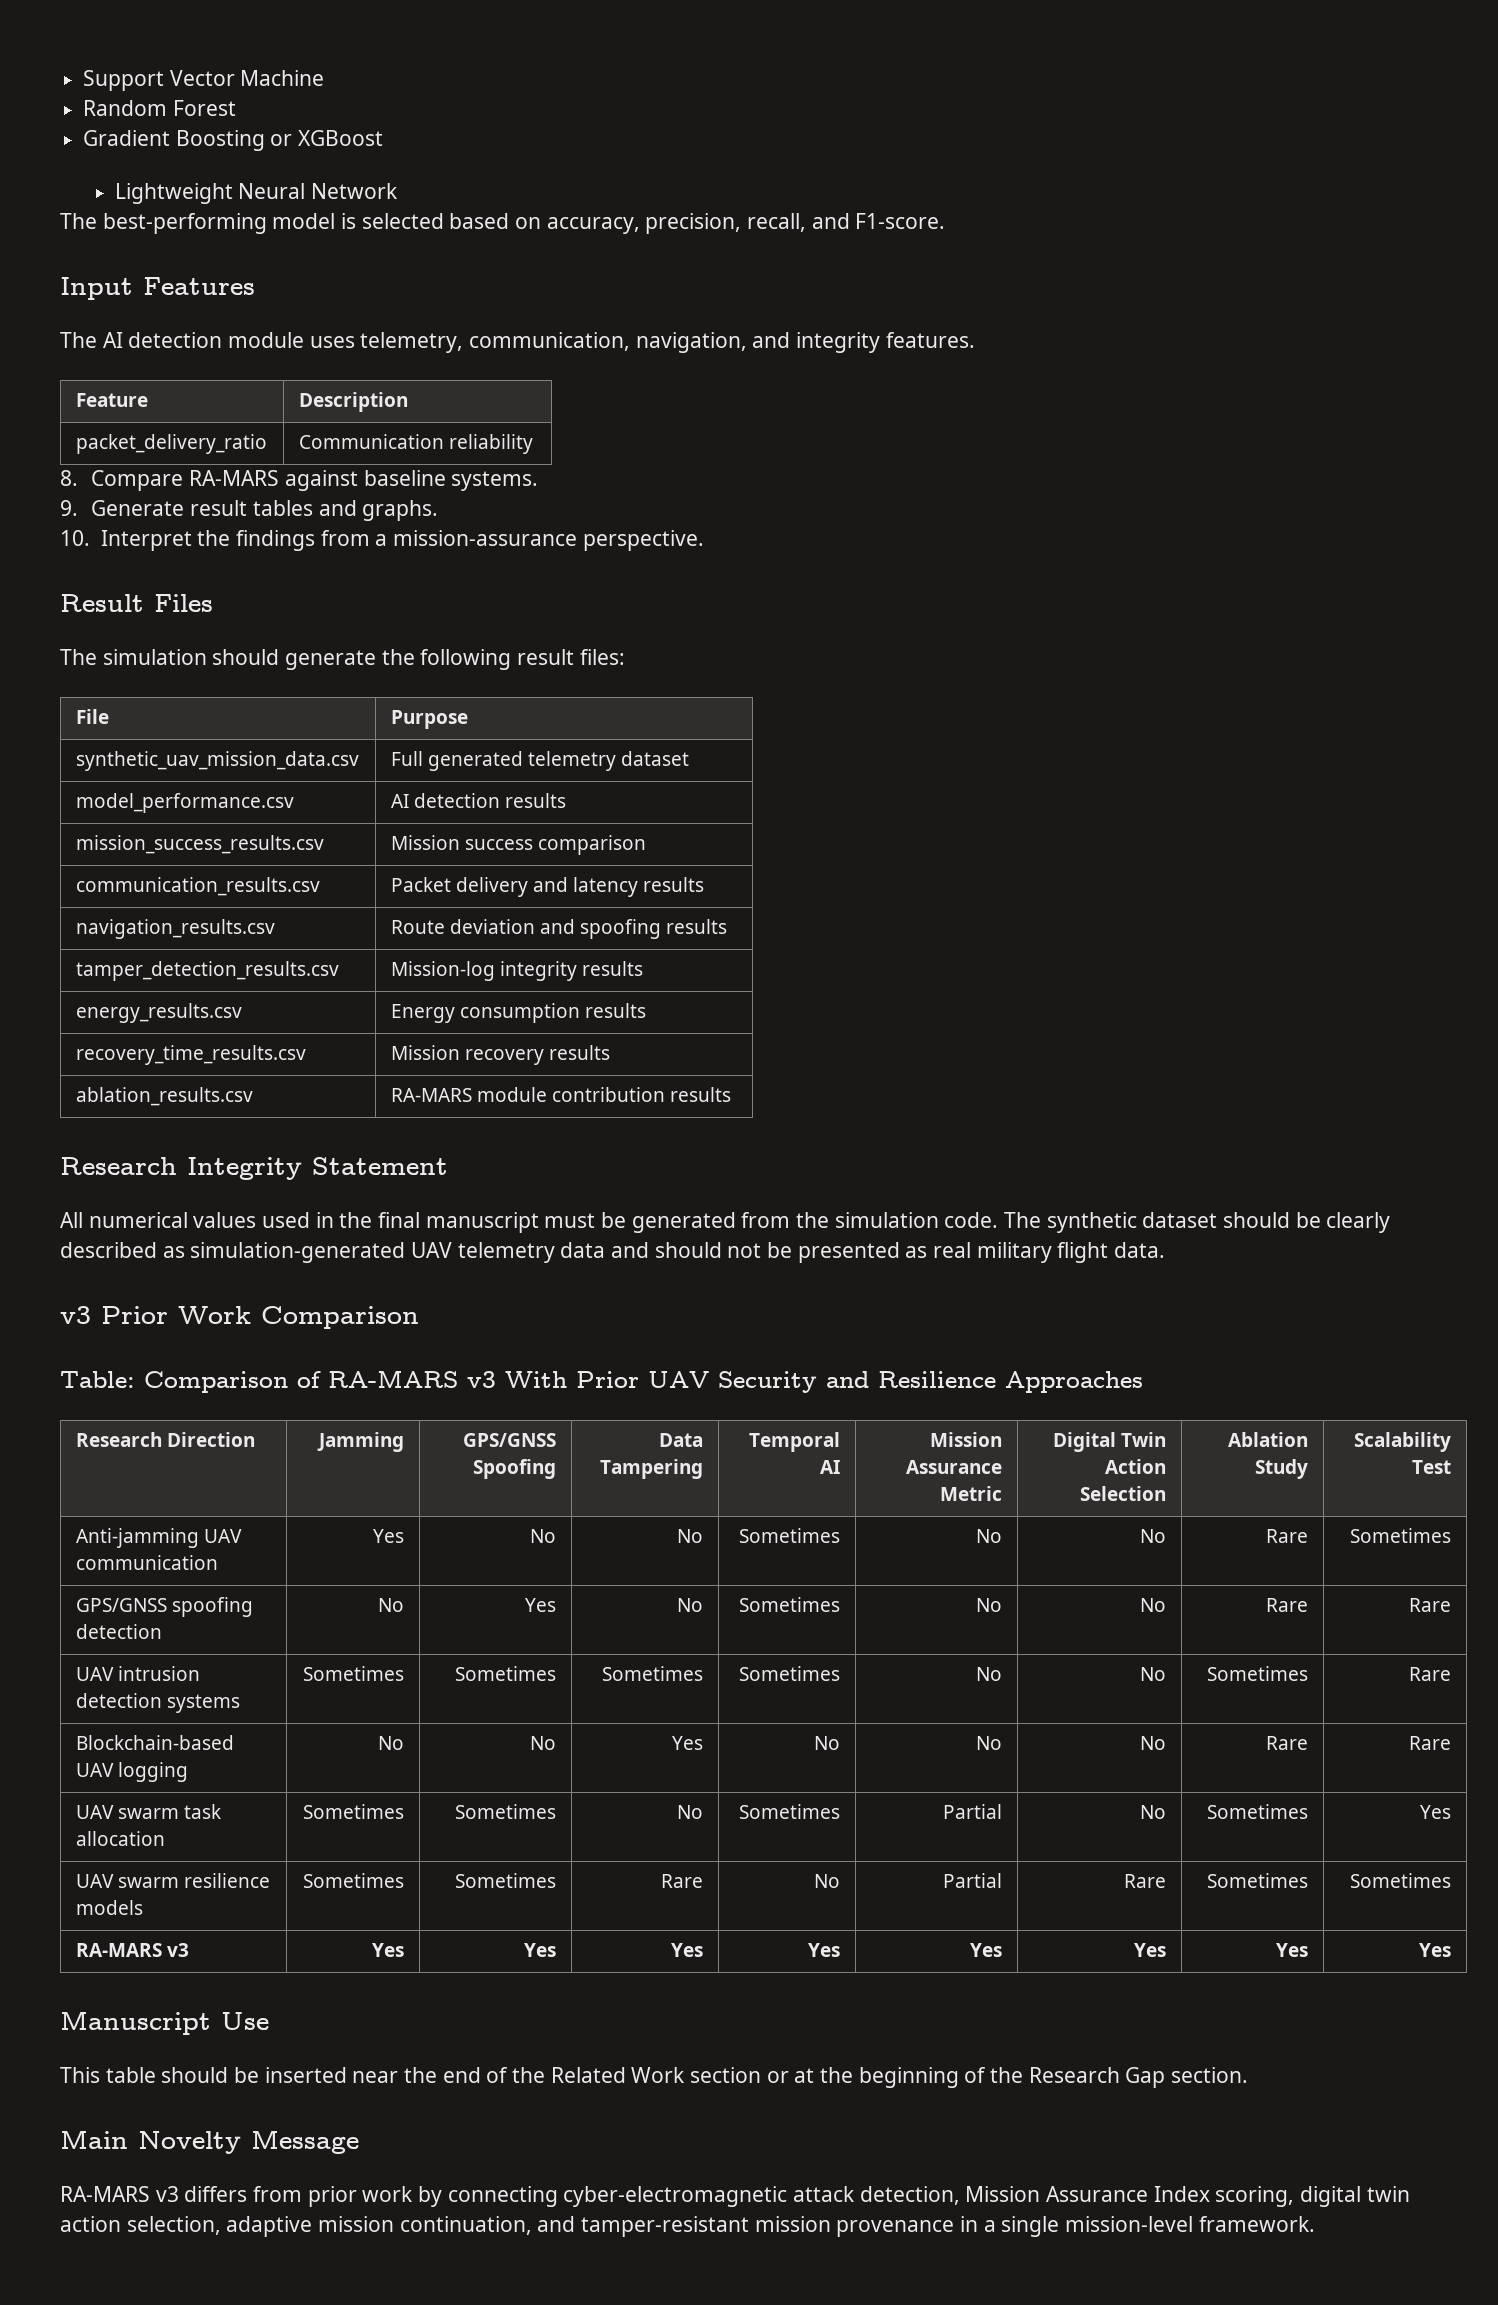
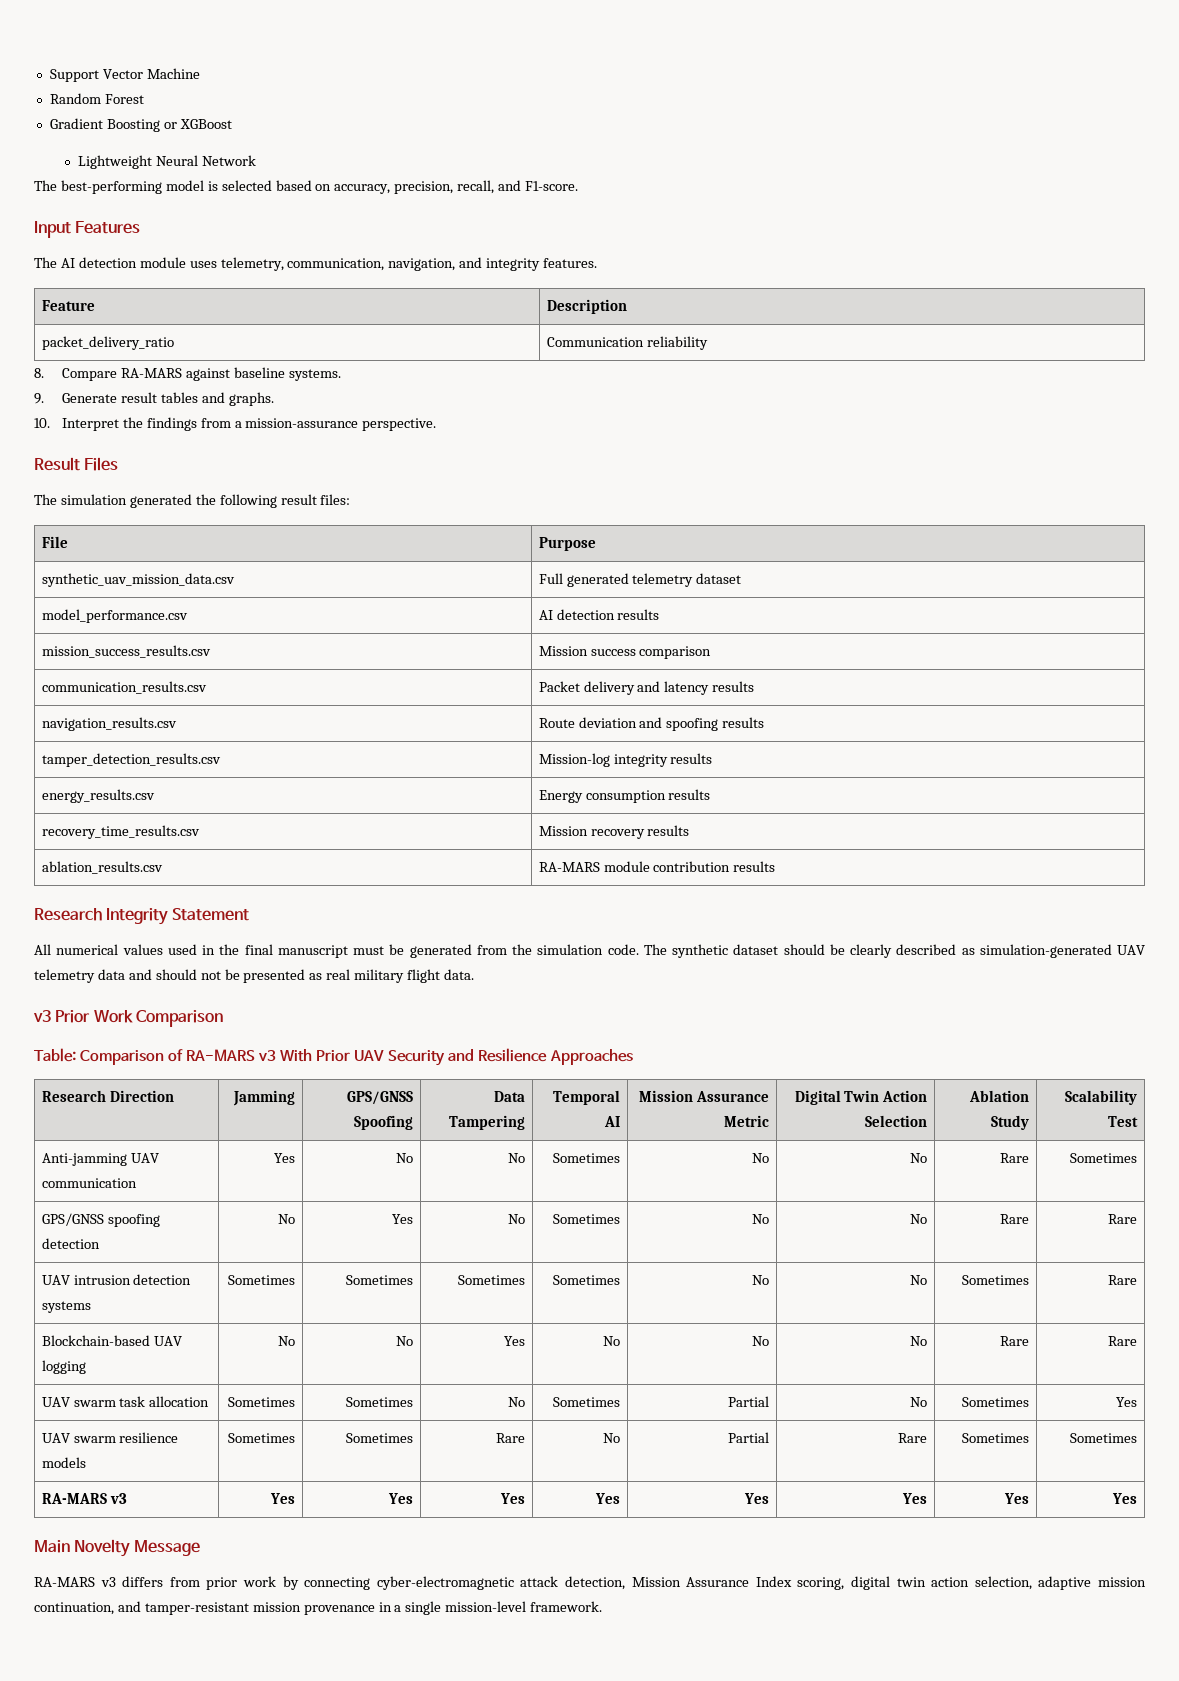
[212,649,377,670] should generate -> [129,494,192,508] generated
[60,2011,269,2035] [60,2067,1249,2088] // Manuscript Use // This table should be inserted near the end of the Related Work section or at the beginning of the Research Gap section. -> (1138, 1498) none

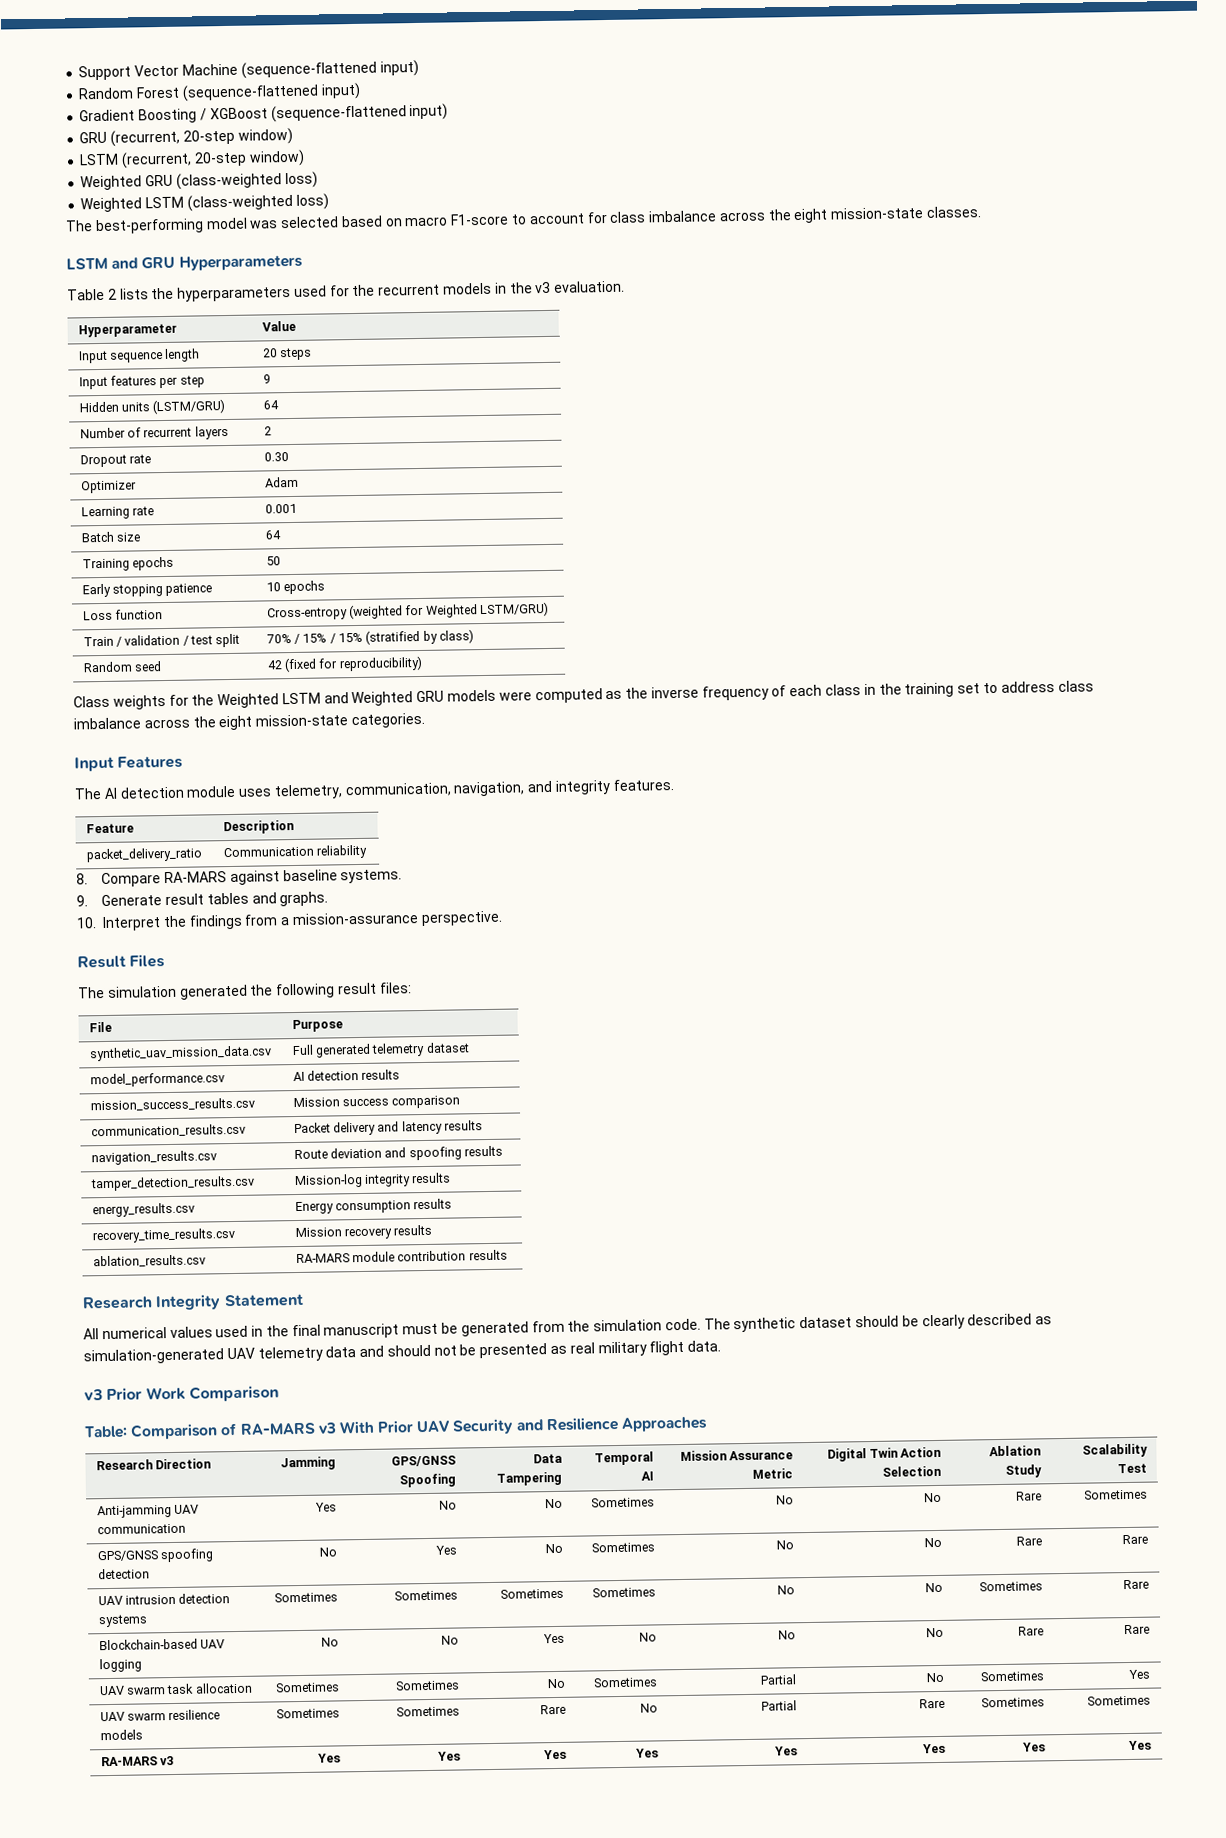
(200, 73) none -> [240,59,419,79] (sequence-flattened input)
(144, 99) none -> [181,82,361,102] (sequence-flattened input)
[163,122,177,129] or -> [199,108,207,121] /
[77,155,256,169] // Lightweight Neural Network -> [270,103,449,123] [79,127,293,147] [79,149,305,169] [80,171,318,191] [80,193,329,213] (sequence-flattened input) // GRU (recurrent, 20-step window) // LSTM (recurrent, 20-step window) // Weighted GRU (class-weighted loss) // Weighted LSTM (class-weighted loss)
[207,181,218,191] is -> [249,220,279,229] was
[334,180,579,194] accuracy, precision, recall, and F1-score. -> [404,206,983,227] [66,254,303,271] [67,280,626,302] [77,323,177,338] [261,320,296,332] [78,348,201,364] [261,347,312,361] [78,375,205,390] [262,374,271,384] [78,399,227,415] [262,400,279,410] [79,425,229,440] [263,426,272,436] [79,454,151,468] [263,452,289,462] [80,480,137,494] [264,476,299,488] [80,506,154,520] [264,503,297,514] [80,531,141,543] [264,530,281,540] [81,556,174,572] [265,556,281,566] [81,583,213,598] [265,580,325,595] [82,609,163,621] [266,601,550,621] [82,633,241,648] [265,629,475,645] [82,661,162,673] [266,655,423,673] [73,680,1094,710] [73,712,425,731] macro F1-score to account for class imbalance across the eight mission-state classes. // LSTM and GRU Hyperparameters // Table 2 lists the hyperparameters used for the recurrent models in the v3 evaluation. // Hyperparameter | Value // Input sequence length | 20 steps // Input features per step | 9 // Hidden units (LSTM/GRU) | 64 // Number of recurrent layers | 2 // Dropout rate | 0.30 // Optimizer | Adam // Learning rate | 0.001 // Batch size | 64 // Training epochs | 50 // Early stopping patience | 10 epochs // Loss function | Cross-entropy (weighted for Weighted LSTM/GRU) // Train / validation / test split | 70% / 15% / 15% (stratified by class) // Random seed | 42 (fixed for reproducibility) // Class weights for the Weighted LSTM and Weighted GRU models were computed as the inverse frequency of each class in the training set to address class imbalance across the eight mission-state categories.
[34,1539,200,1557] [34,1576,1147,1590] [34,1601,603,1615] // Main Novelty Message // RA-MARS v3 differs from prior work by connecting cyber-electromagnetic attack detection, Mission Assurance Index scoring, digital twin action selection, adaptive mission continuation, and tamper-resistant mission provenance in a single mission-level framework. -> (1153, 1745) none

